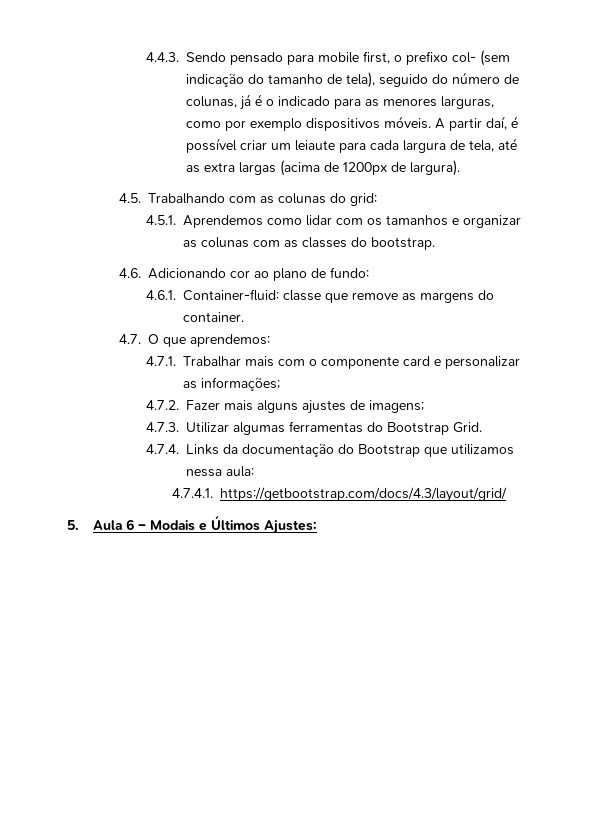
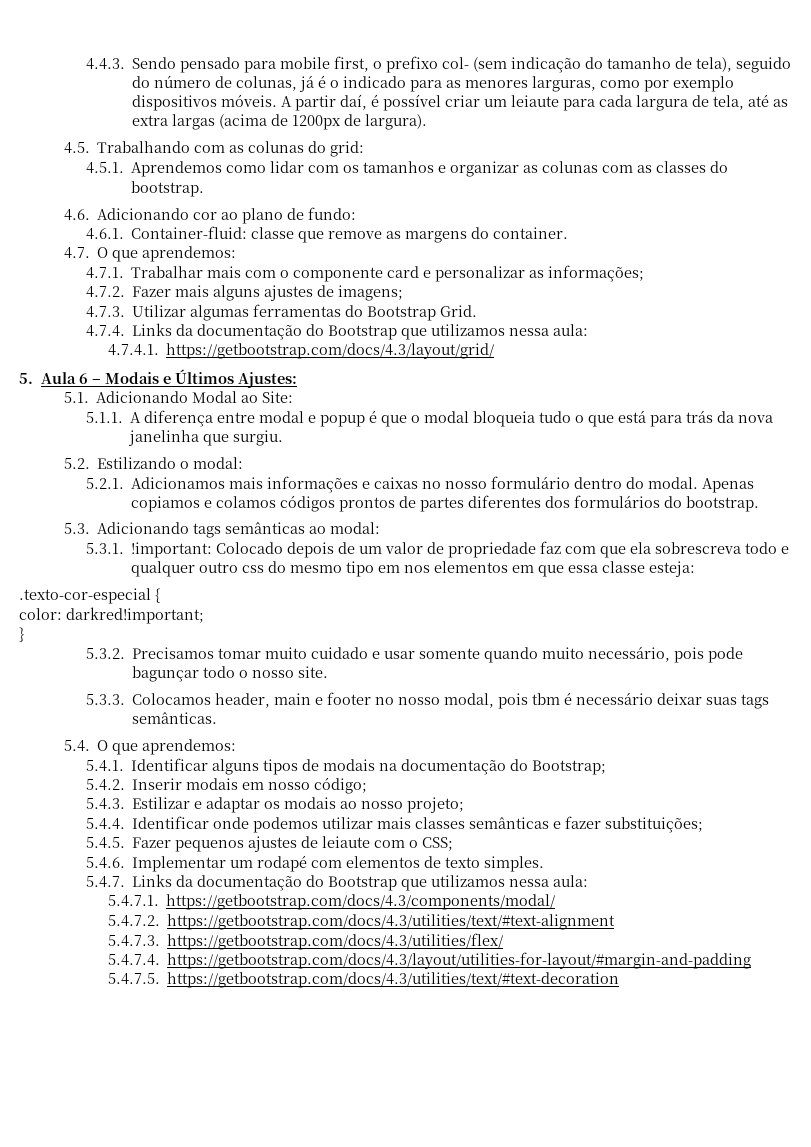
(318, 527) none -> [63,391,293,403] [85,410,774,427] [128,430,284,446] [63,457,243,469] [85,476,755,493] [131,495,760,512] [63,522,380,538] [85,541,790,558] [131,561,696,577] [19,588,160,604] [19,607,204,624] [19,627,24,642] [85,646,744,663] [132,666,329,682] [85,692,770,709] [132,712,218,724] [63,739,236,755] [85,758,607,775] [85,777,368,794] [85,797,465,813] [85,816,704,833] [85,836,454,852] [85,855,545,872] [85,874,589,891] [108,894,556,910] [108,914,616,930] [108,933,504,950] [108,952,752,969] [108,972,620,988] // 5.1. Adicionando Modal ao Site: // 5.1.1. A diferença entre modal e popup é que o modal bloqueia tudo o que está para trás da nova janelinha que surgiu. // 5.2. Estilizando o modal: // 5.2.1. Adicionamos mais informações e caixas no nosso formulário dentro do modal. Apenas copiamos e colamos códigos prontos de partes diferentes dos formulários do bootstrap. // 5.3. Adicionando tags semânticas ao modal: // 5.3.1. !important: Colocado depois de um valor de propriedade faz com que ela sobrescreva todo e qualquer outro css do mesmo tipo em nos elementos em que essa classe esteja: // .texto-cor-especial { // color: darkred!important; // } // 5.3.2. Precisamos tomar muito cuidado e usar somente quando muito necessário, pois pode bagunçar todo o nosso site. // 5.3.3. Colocamos header, main e footer no nosso modal, pois tbm é necessário deixar suas tags semânticas. // 5.4. O que aprendemos: // 5.4.1. Identificar alguns tipos de modais na documentação do Bootstrap; // 5.4.2. Inserir modais em nosso código; // 5.4.3. Estilizar e adaptar os modais ao nosso projeto; // 5.4.4. Identificar onde podemos utilizar mais classes semânticas e fazer substituições; // 5.4.5. Fazer pequenos ajustes de leiaute com o CSS; // 5.4.6. Implementar um rodapé com elementos de texto simples. // 5.4.7. Links da documentação do Bootstrap que utilizamos nessa aula: // 5.4.7.1. https://getbootstrap.com/docs/4.3/components/modal/ // 5.4.7.2. https://getbootstrap.com/docs/4.3/utilities/text/#text-alignment // 5.4.7.3. https://getbootstrap.com/docs/4.3/utilities/flex/ // 5.4.7.4. https://getbootstrap.com/docs/4.3/layout/utilities-for-layout/#margin-and-padding // 5.4.7.5. https://getbootstrap.com/docs/4.3/utilities/text/#text-decoration

